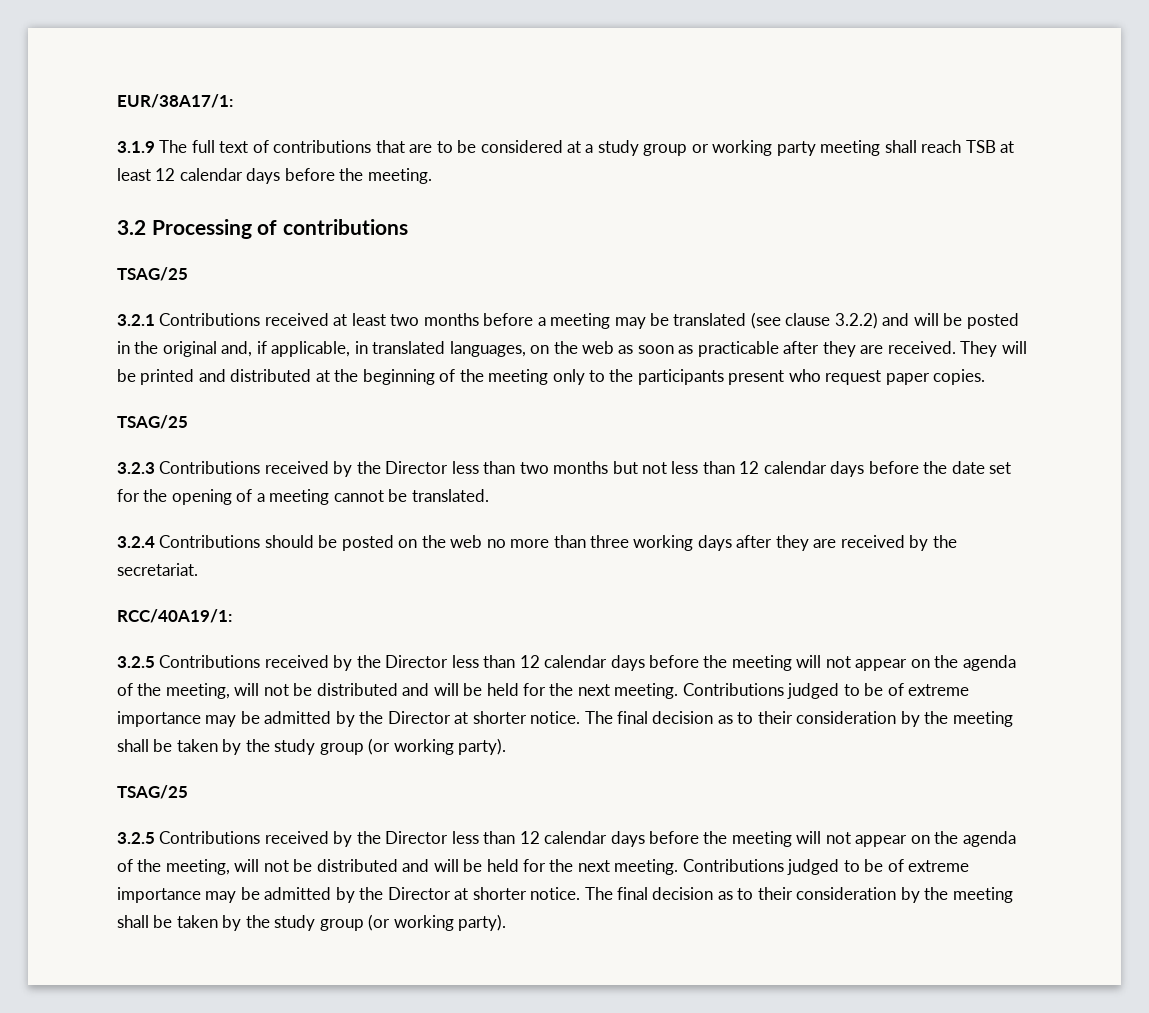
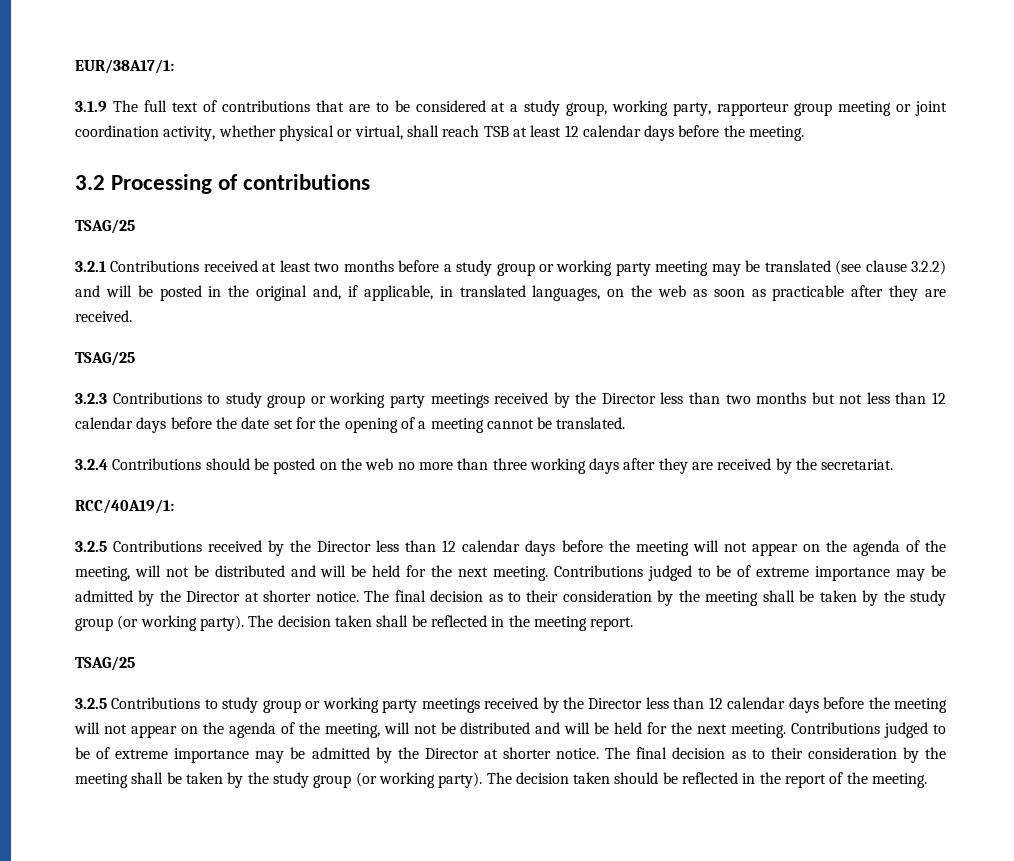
[643,140,881,156] group or working party meeting -> [566,100,948,116] [75,125,403,141] group, working party, rapporteur group meeting or joint coordination activity, whether physical or virtual,
(546, 321) none -> [456,260,651,276] study group or working party
[960,341,1027,357] [117,369,986,385] [117,415,188,429] [117,461,261,474] They will be printed and distributed at the beginning of the meeting only to the participants present who request paper copies. // TSAG/25 // 3.2.3 Contributions -> [75,351,135,366] [75,392,489,408] // TSAG/25 // 3.2.3 Contributions to study group or working party meetings
[117,785,188,799] [117,831,261,844] // TSAG/25 // 3.2.5 Contributions -> [248,615,634,631] [75,656,135,671] [75,697,480,713] The decision taken shall be reflected in the meeting report. // TSAG/25 // 3.2.5 Contributions to study group or working party meetings
(507, 922) none -> [486,772,928,788] The decision taken should be reflected in the report of the meeting.

